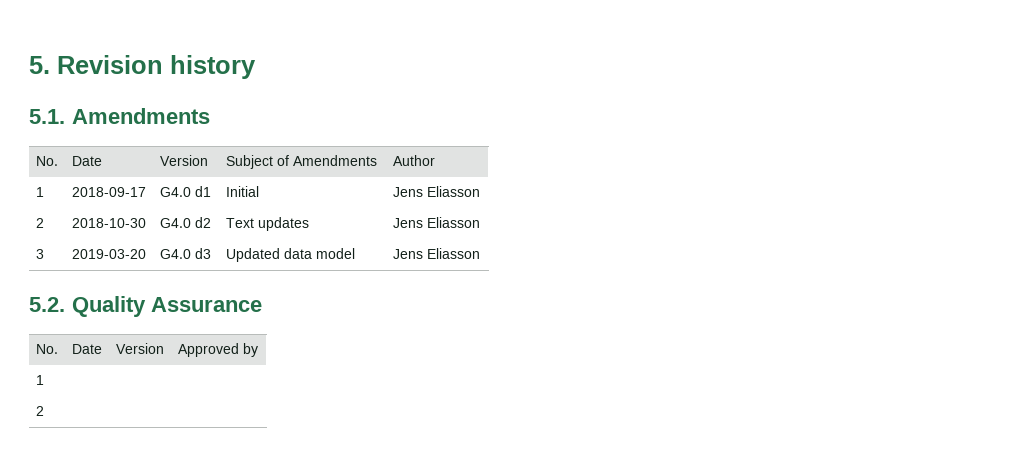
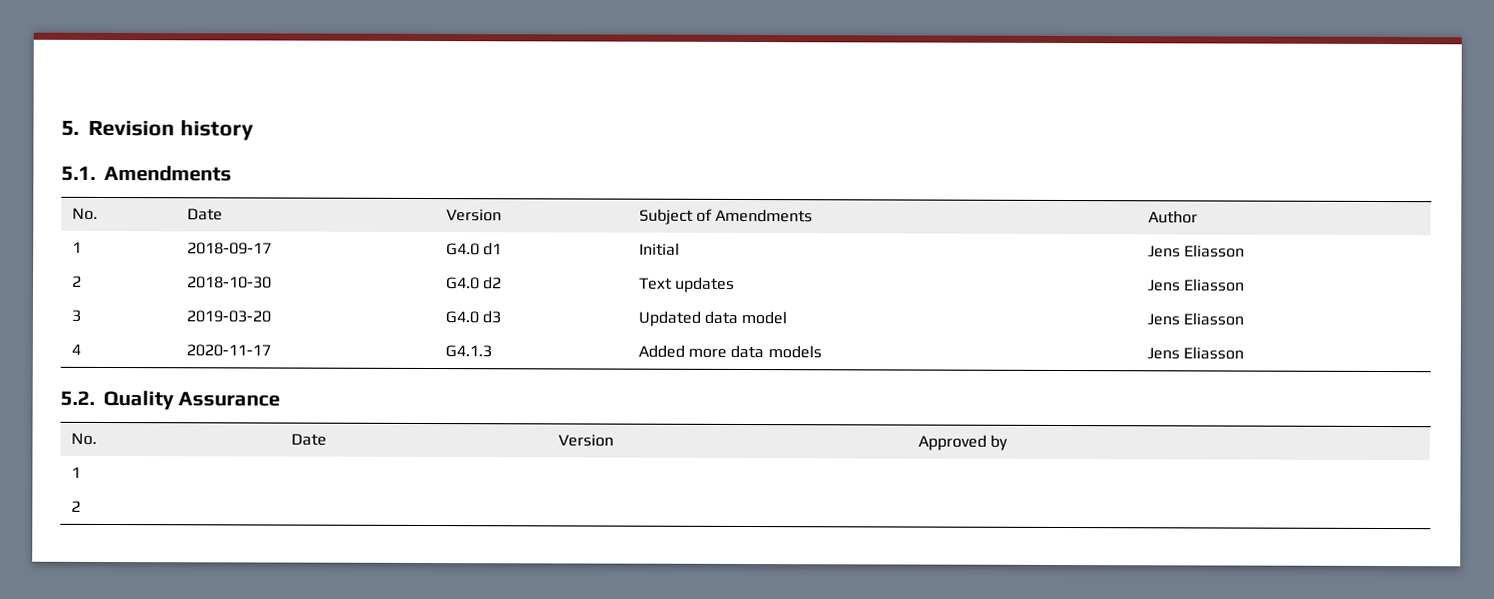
(480, 253) none -> [70,343,81,355] [185,344,271,357] [444,345,492,358] [637,344,822,359] [1146,346,1245,360] // 4 | 2020-11-17 | G4.1.3 | Added more data models | Jens Eliasson

